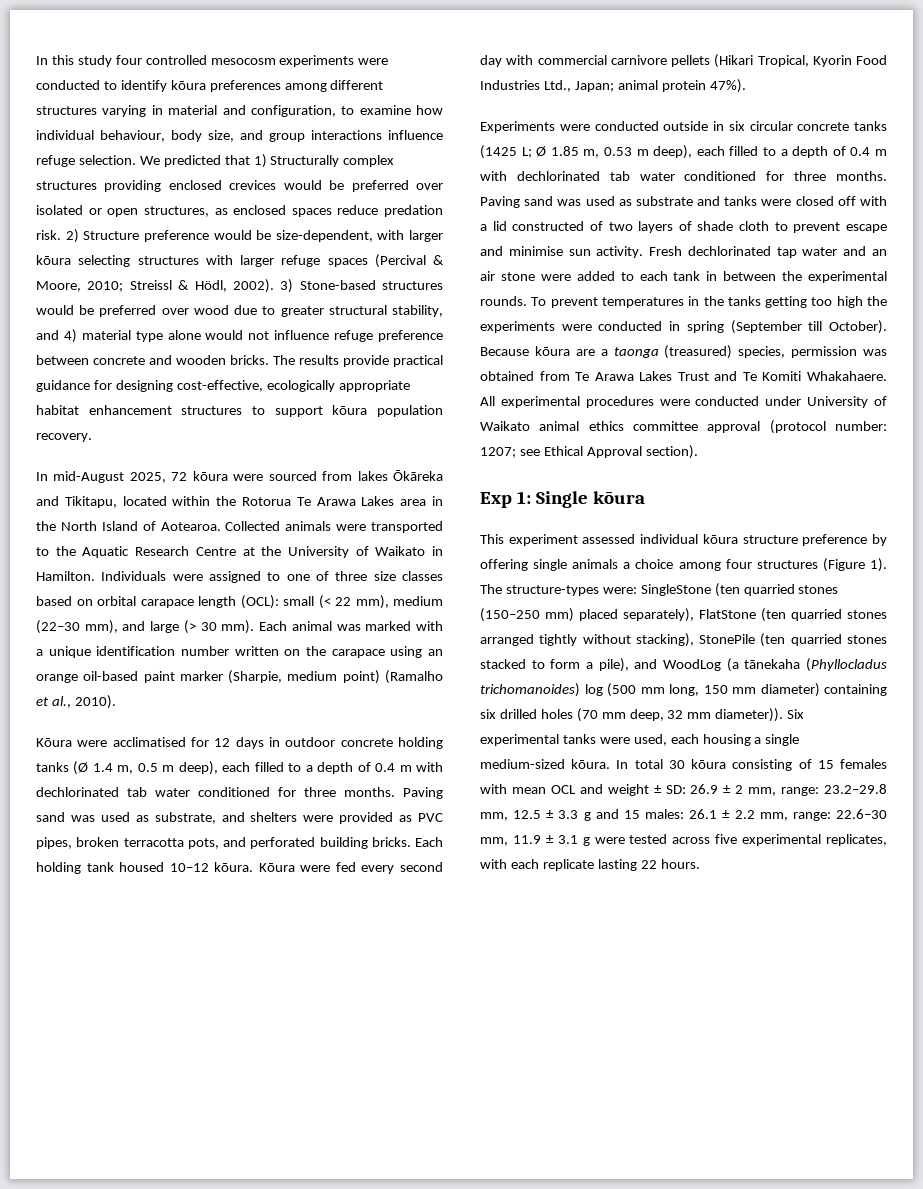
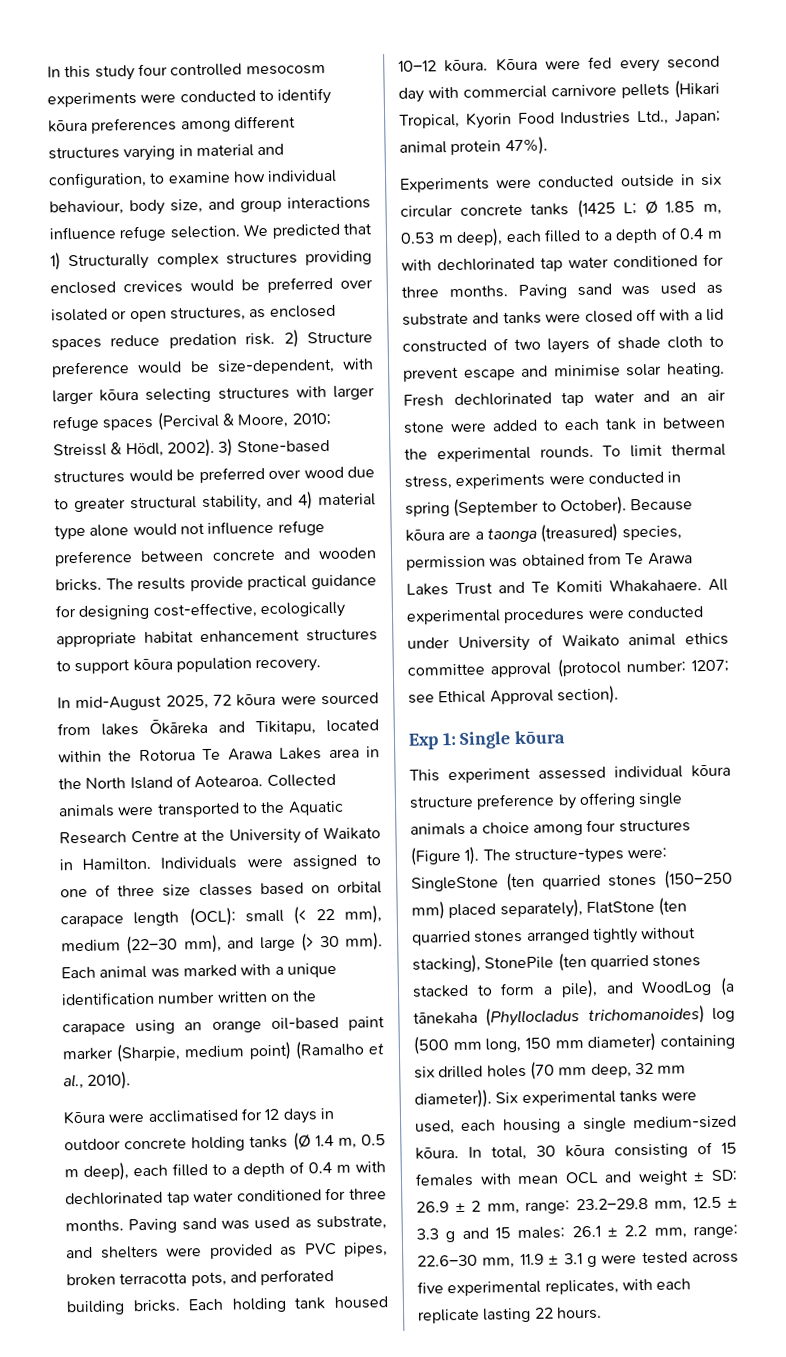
[127,787,147,797] tab -> [166,1191,190,1206] tap
[609,171,630,181] tab -> [540,257,563,272] tap
[568,246,644,258] sun activity. -> [626,362,725,378] solar heating.
[550,296,888,308] prevent temperatures in the tanks getting too high the -> [630,443,726,458] [404,475,452,490] limit thermal stress,
[808,321,823,331] till -> [541,500,557,512] to
[634,759,663,769] total -> [491,1145,527,1161] total,

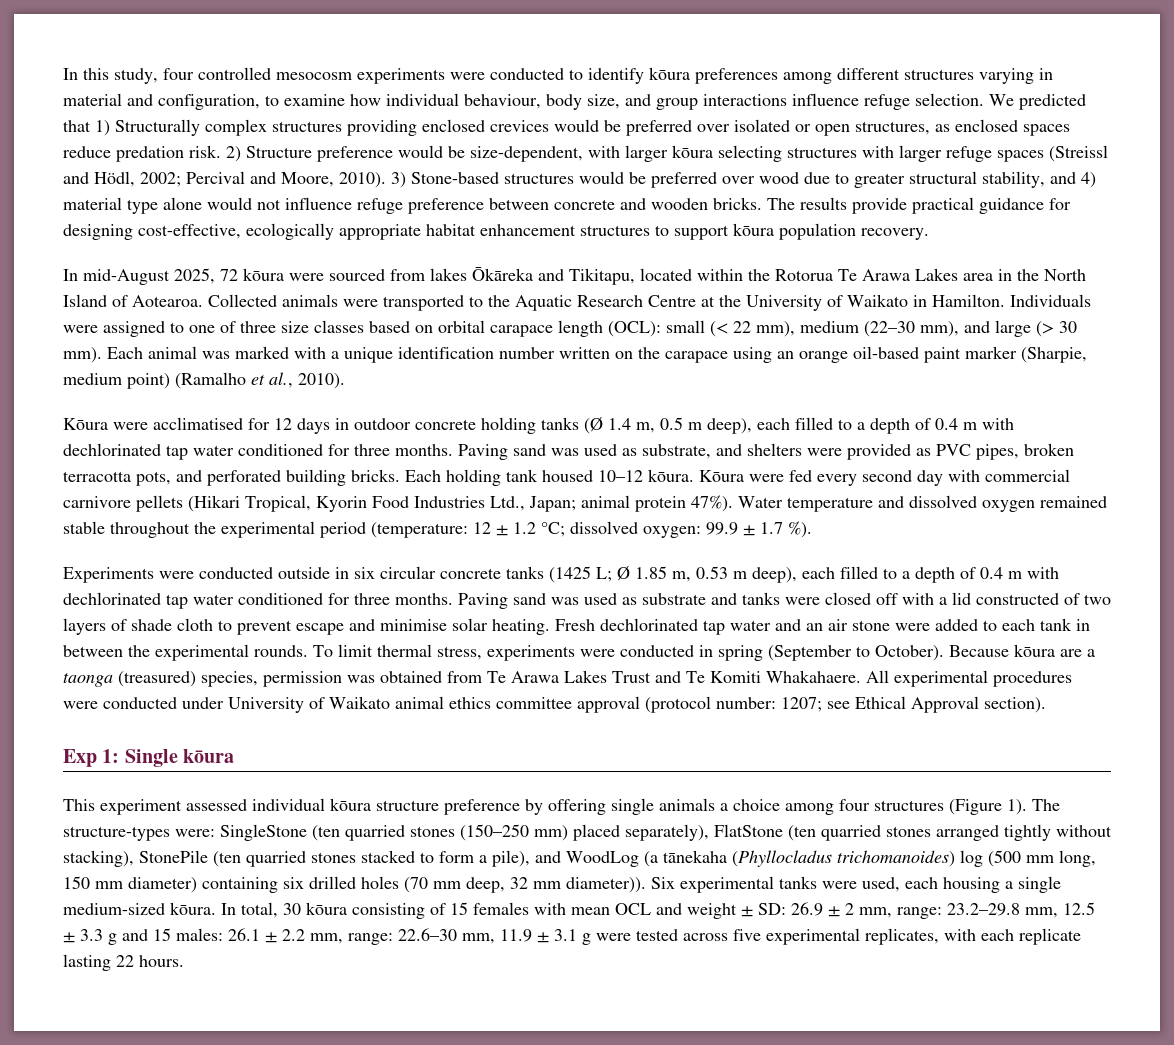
[94,65,135,81] study -> [114,68,158,84] study,
[156,411,331,431] [53,438,215,458] (Percival & Moore, 2010; Streissl & Hödl, 2002). -> [1049,145,1108,162] [63,171,386,188] (Streissl and Hödl, 2002; Percival and Moore, 2010).
(548, 146) none -> [738,495,1107,512] [63,521,812,538] Water temperature and dissolved oxygen remained stable throughout the experimental period (temperature: 12 ± 1.2 °C; dissolved oxygen: 99.9 ± 1.7 %).

